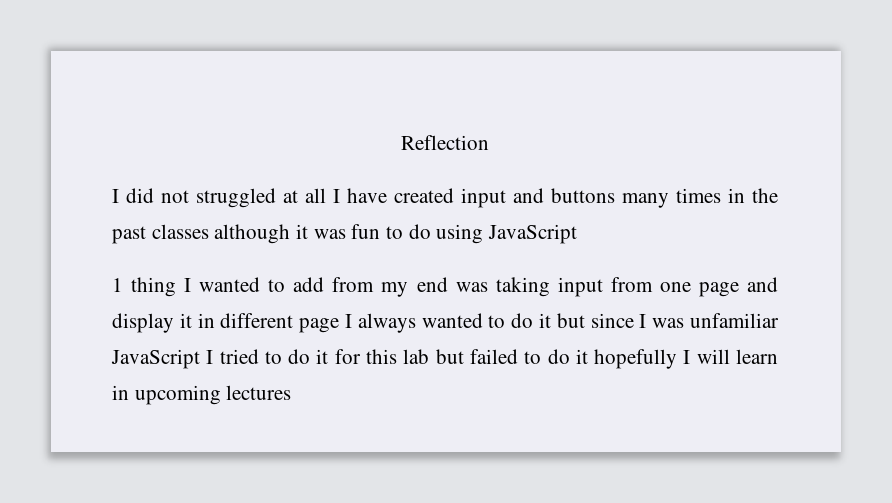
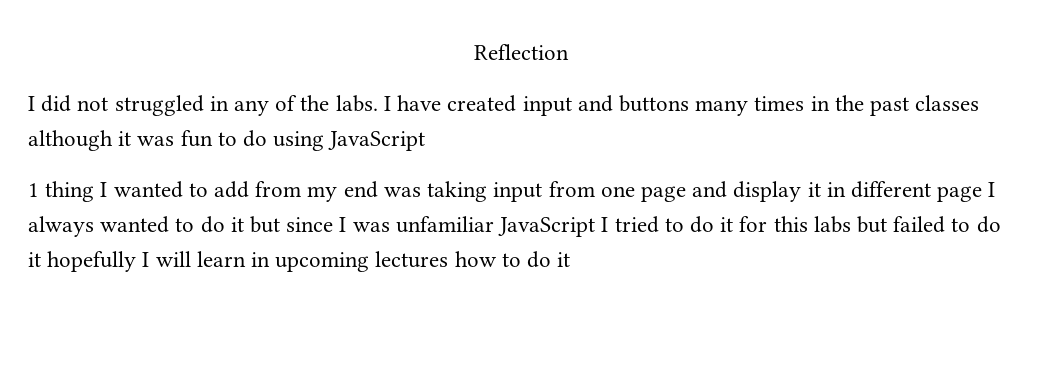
[283,188,326,203] at all -> [209,95,378,116] in any of the labs.
[403,349,430,364] lab -> [813,216,851,233] labs
(292, 392) none -> [454,251,571,268] how to do it

